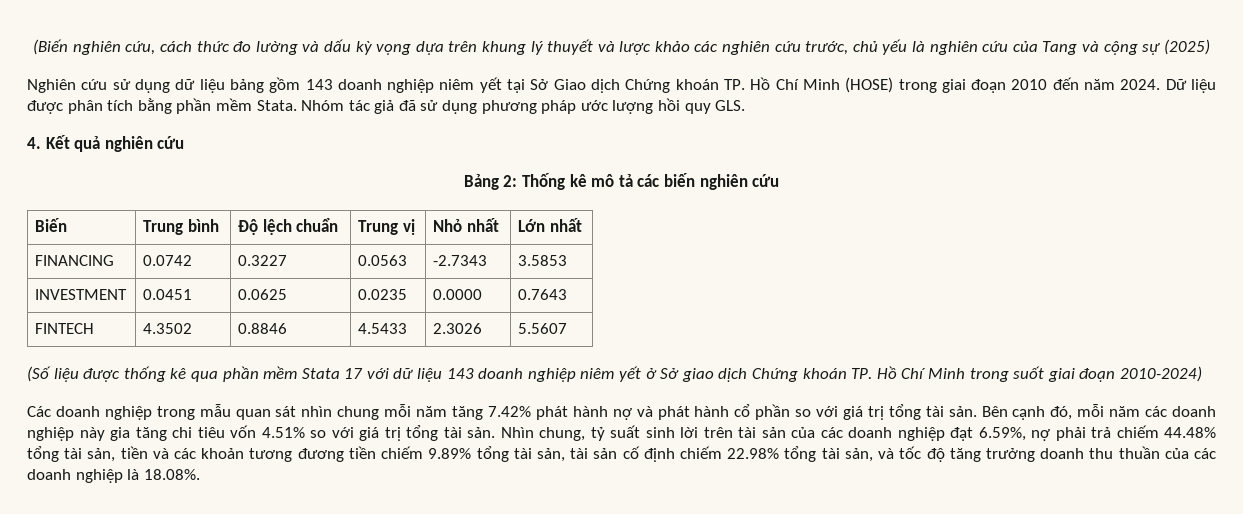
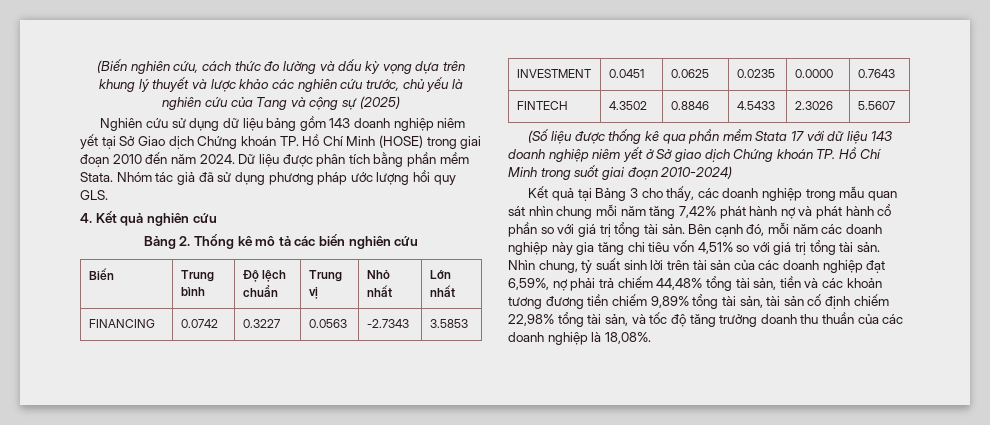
[503,175,518,187] 2: -> [179,236,191,246] 2.
[27,406,51,417] Các -> [528,186,719,201] Kết quả tại Bảng 3 cho thấy, các
[487,406,531,417] 7.42% -> [678,206,716,218] 7,42%
[261,427,305,438] 4.51% -> [697,242,733,254] 4,51%
[978,427,1026,441] 6.59%, -> [508,278,549,290] 6,59%,
[1164,427,1216,438] 44.48% -> [656,278,703,290] 44,48%
[428,448,472,459] 9.89% -> [650,296,689,308] 9,89%
[727,448,780,459] 22.98% -> [508,314,554,326] 22,98%
[143,469,200,480] 18.08%. -> [604,332,651,344] 18,08%.

